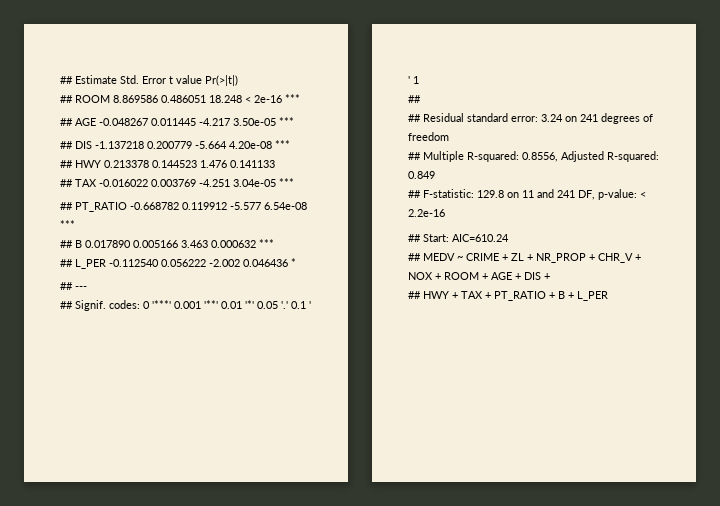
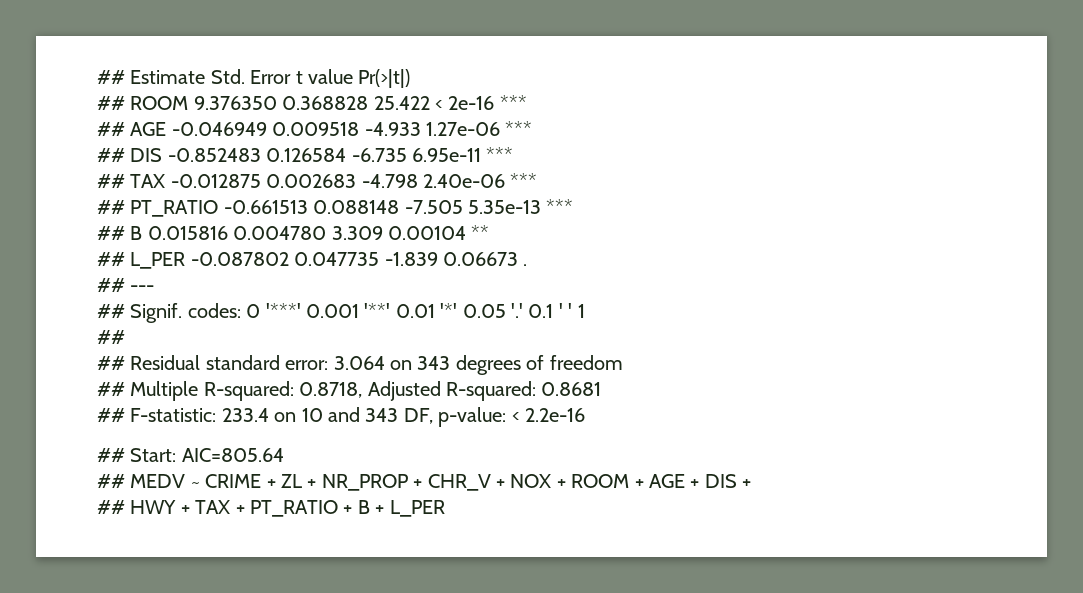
[113,95,242,103] 8.869586 0.486051 18.248 -> [193,96,430,110] 9.376350 0.368828 25.422
[99,118,276,126] -0.048267 0.011445 -4.217 3.50e-05 -> [171,122,500,136] -0.046949 0.009518 -4.933 1.27e-06
[95,140,290,149] [60,160,275,168] [60,179,276,187] -1.137218 0.200779 -5.664 4.20e-08 *** // ## HWY 0.213378 0.144523 1.476 0.141133 // ## TAX -0.016022 0.003769 -4.251 3.04e-05 -> [167,147,514,162] [97,174,505,188] -0.852483 0.126584 -6.735 6.95e-11 *** // ## TAX -0.012875 0.002683 -4.798 2.40e-06
[130,202,307,210] -0.668782 0.119912 -5.577 6.54e-08 -> [223,200,541,214] -0.661513 0.088148 -7.505 5.35e-13
[85,239,274,248] [60,258,296,269] 0.017890 0.005166 3.463 0.000632 *** // ## L_PER -0.112540 0.056222 -2.002 0.046436 * -> [147,225,490,240] [97,252,528,269] 0.015816 0.004780 3.309 0.00104 ** // ## L_PER -0.087802 0.047735 -1.839 0.06673 .
[541,114,598,122] 3.24 on 241 -> [333,356,451,370] 3.064 on 343
[522,152,558,162] 0.8556, -> [299,382,363,398] 0.8718,
[408,171,435,179] 0.849 -> [541,382,602,396] 0.8681
[477,189,575,198] 129.8 on 11 and 241 -> [221,407,399,422] 233.4 on 10 and 343
[452,234,509,242] AIC=610.24 -> [181,448,284,462] AIC=805.64

